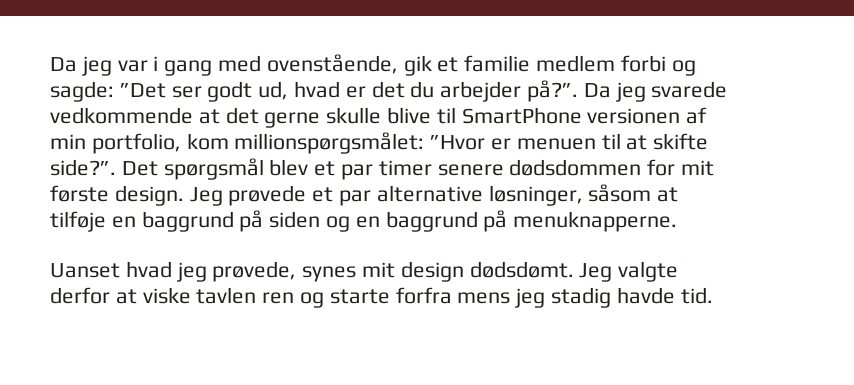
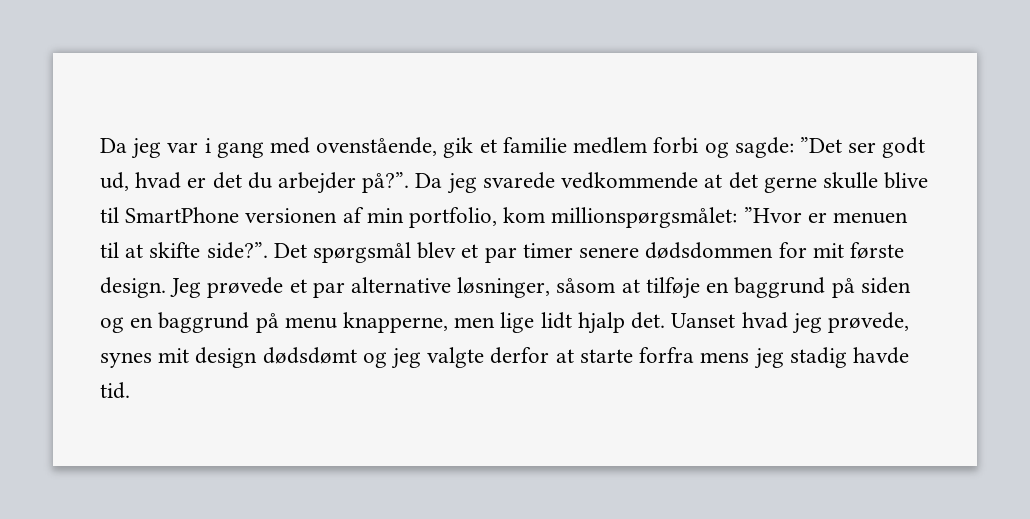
[513,211,678,232] menuknapperne. // -> [284,312,666,334] menu knapperne, men lige lidt hjalp det.
[469,261,679,282] [50,287,325,308] dødsdømt. Jeg valgte derfor at viske tavlen ren og -> [262,347,574,369] dødsdømt og jeg valgte derfor at

